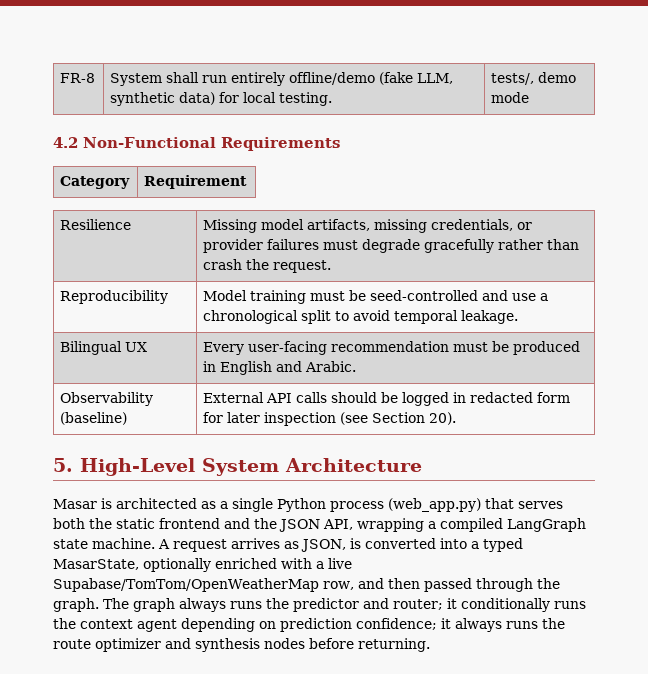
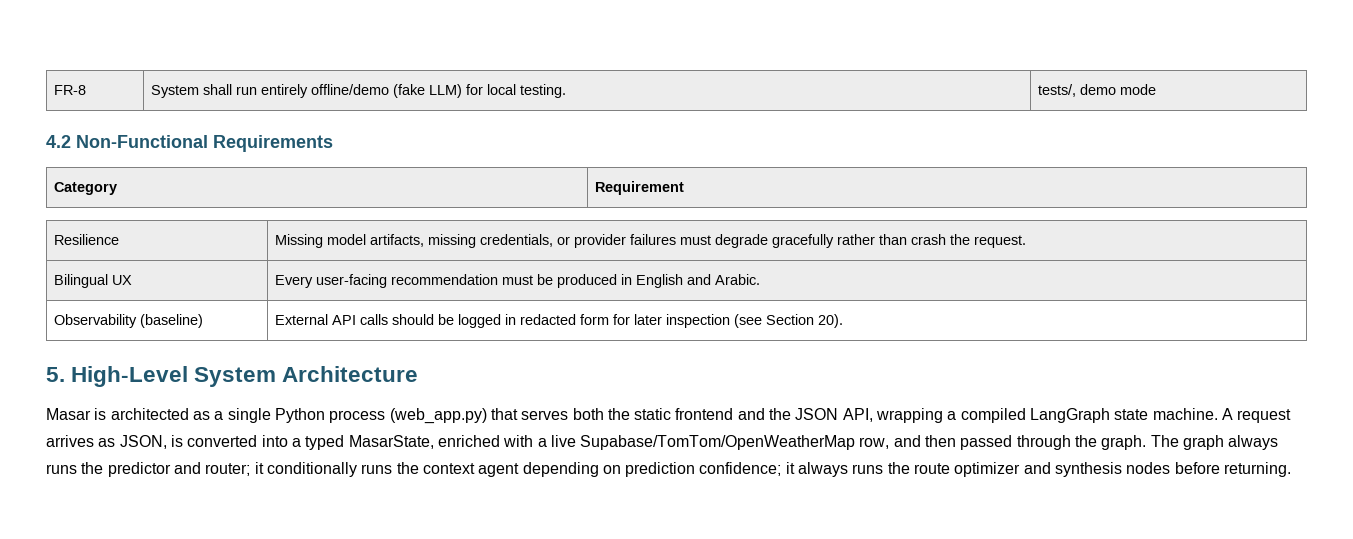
[417,73,454,84] [110,92,216,106] LLM, synthetic data) -> [428,84,462,98] LLM)
[60,290,169,304] [203,290,549,304] [203,310,519,324] // Reproducibility | Model training must be seed-controlled and use a chronological split to avoid temporal leakage. -> (1026, 241) none
[143,558,211,572] optionally -> (434, 442) none

